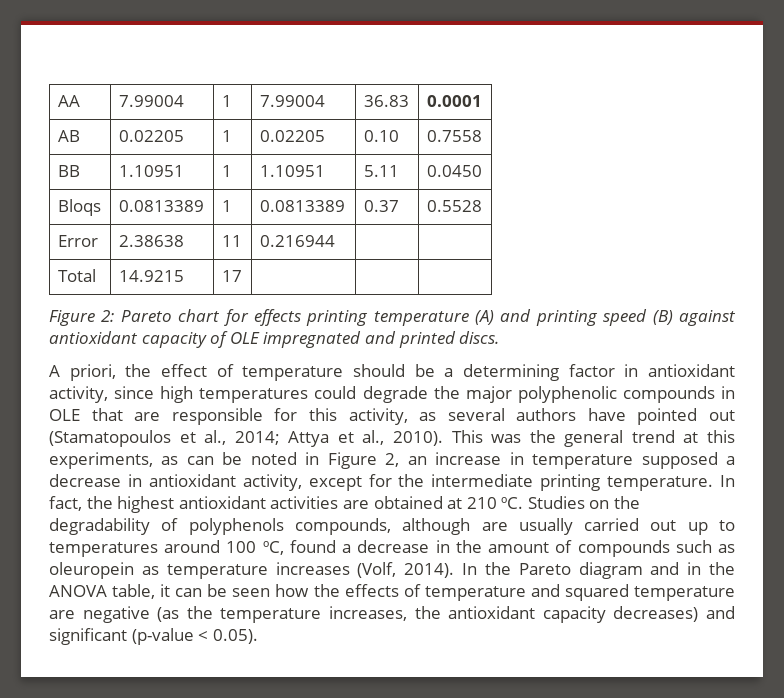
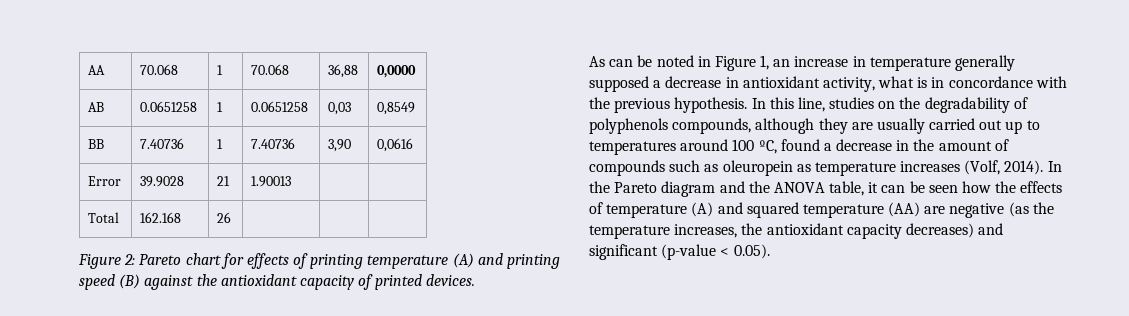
[118,95,184,107] [221,95,232,107] [259,95,325,107] [363,95,409,107] [426,95,482,107] 7.99004 | 1 | 7.99004 | 36.83 | 0.0001 -> [140,64,179,75] [217,65,224,75] [251,64,290,75] [328,64,359,78] [377,65,417,78] 70.068 | 1 | 70.068 | 36,88 | 0,0000
[118,130,184,142] [221,130,232,142] [259,130,325,142] [363,130,399,142] [426,130,482,142] 0.02205 | 1 | 0.02205 | 0.10 | 0.7558 -> [140,101,198,112] [217,102,224,112] [251,101,309,112] [328,102,352,115] [377,102,416,115] 0.0651258 | 1 | 0.0651258 | 0,03 | 0,8549
[118,165,184,177] [221,165,232,177] [259,165,325,177] [363,165,399,177] [426,165,482,177] [57,199,101,216] [118,200,204,212] [221,200,232,212] [259,200,345,212] [363,200,399,212] [426,200,482,212] [57,235,98,247] [118,235,184,247] [221,235,242,247] [259,235,335,247] 1.10951 | 1 | 1.10951 | 5.11 | 0.0450 // Bloqs | 0.0813389 | 1 | 0.0813389 | 0.37 | 0.5528 // Error | 2.38638 | 11 | 0.216944 -> [140,138,185,149] [217,139,224,149] [251,138,296,149] [328,139,352,152] [377,138,414,152] [88,176,122,186] [140,176,185,187] [217,176,231,186] [251,176,292,187] 7.40736 | 1 | 7.40736 | 3,90 | 0,0616 // Error | 39.9028 | 21 | 1.90013
[118,270,184,282] [221,270,242,282] 14.9215 | 17 -> [140,212,182,223] [217,212,232,223] 162.168 | 26
(301, 317) none -> [293,253,309,269] of
(736, 318) none -> [196,274,217,286] the
[229,331,500,348] [49,364,735,381] [49,386,736,403] [49,408,735,425] [49,430,735,447] [49,452,179,469] OLE impregnated and printed discs. // A priori, the effect of temperature should be a determining factor in antioxidant activity, since high temperatures could degrade the major polyphenolic compounds in OLE that are responsible for this activity, as several authors have pointed out (Stamatopoulos et al., 2014; Attya et al., 2010). This was the general trend at this experiments, as -> [375,274,476,290] [589,56,605,67] printed devices. // As
[385,453,400,467] 2, -> [760,55,770,70] 1,
(634, 461) none -> [955,55,1016,71] generally
[308,474,735,491] [49,496,585,513] except for the intermediate printing temperature. In fact, the highest antioxidant activities are obtained at 210 ºC. Studies -> [878,76,1067,88] [589,97,875,113] what is in concordance with the previous hypothesis. In this line, studies
(471, 526) none -> [818,118,848,134] they
[687,562,702,575] in -> (745, 187) none
(526, 593) none -> [691,202,714,217] (A)
(735, 593) none -> [888,202,921,217] (AA)

